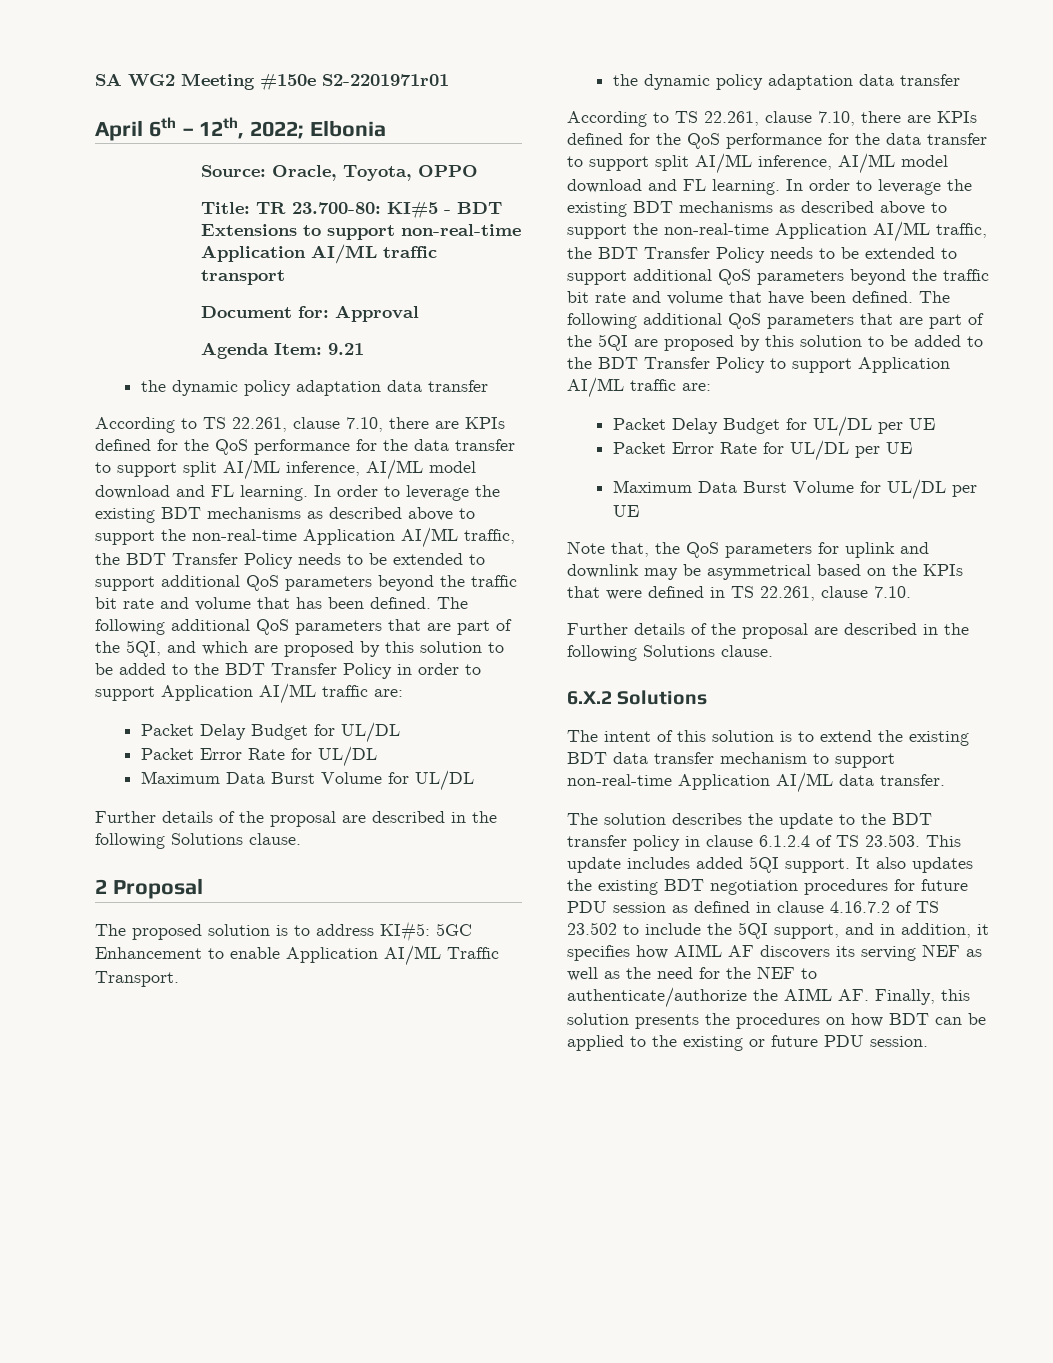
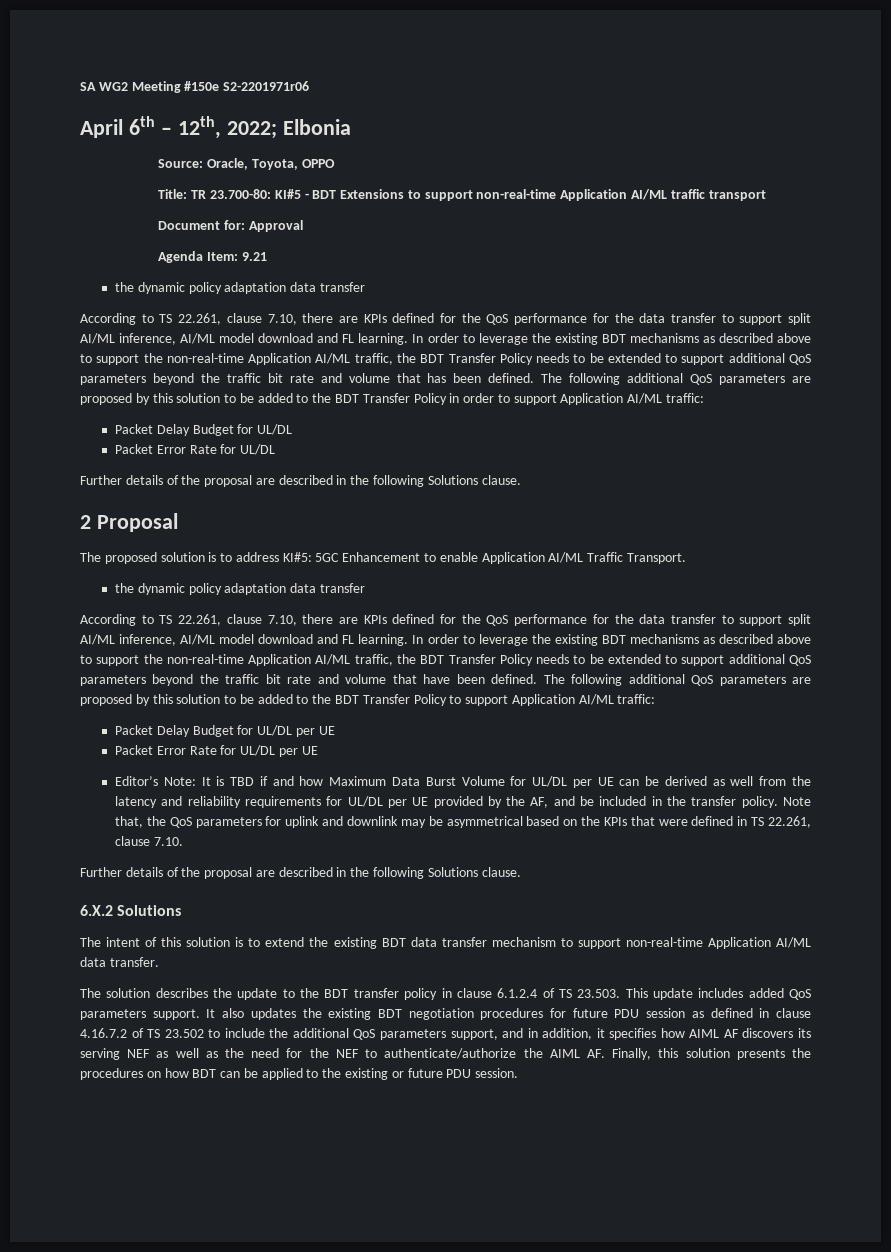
[322,74,449,86] S2-2201971r01 -> [223,81,310,91] S2-2201971r06
[388,619,512,635] [95,640,248,657] that are part of the 5QI, and which -> (786, 379) none
[322,685,403,697] traffic are: -> [666,393,705,403] traffic:
[140,770,474,791] // Maximum Data Burst Volume for UL/DL -> (276, 449) none
[860,313,984,329] [567,334,628,351] that are part of the 5QI -> (786, 680) none
[630,379,711,391] traffic are: -> [617,694,656,704] traffic:
(912, 448) none -> [115,776,324,786] Editor’s Note: It is TBD if and how
(639, 511) // -> [619,776,812,786] [115,796,778,808] can be derived as well from the latency and reliability requirements for UL/DL per UE provided by the AF, and be included in the transfer policy.
[749,856,779,873] 5QI -> [789,989,812,1000] [80,1009,146,1020] QoS parameters
[738,922,768,939] 5QI -> [292,1028,446,1040] additional QoS parameters

